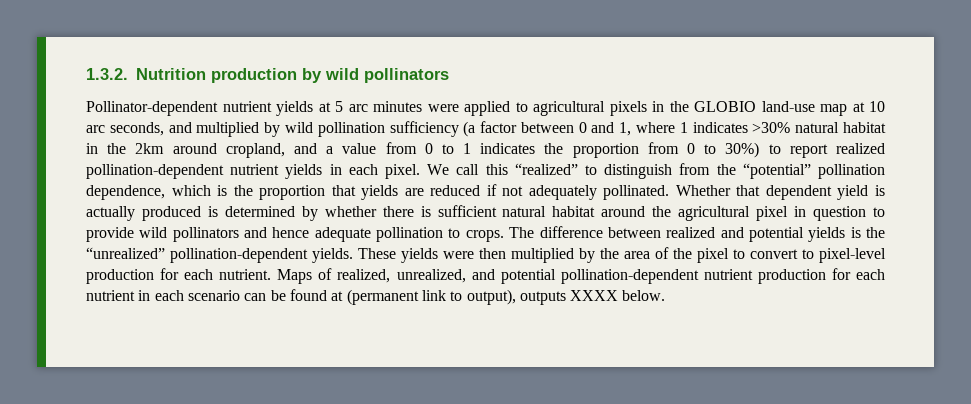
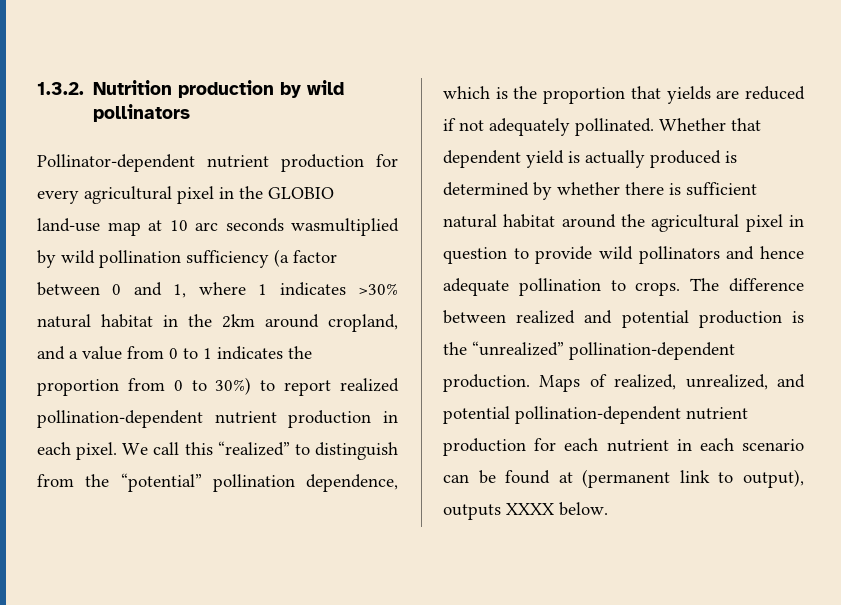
[276,101,647,116] yields at 5 arc minutes were applied to agricultural pixels -> [281,154,398,172] [37,186,214,204] production for every agricultural pixel
[109,122,260,137] seconds, and multiplied -> [225,218,399,236] seconds wasmultiplied
[285,164,323,179] yields -> [288,410,372,428] production
[808,227,846,242] yields -> [698,310,782,328] production
[312,247,886,263] [86,268,272,284] yields. These yields were then multiplied by the area of the pixel to convert to pixel-level production for each nutrient. -> [443,374,530,392] production.

